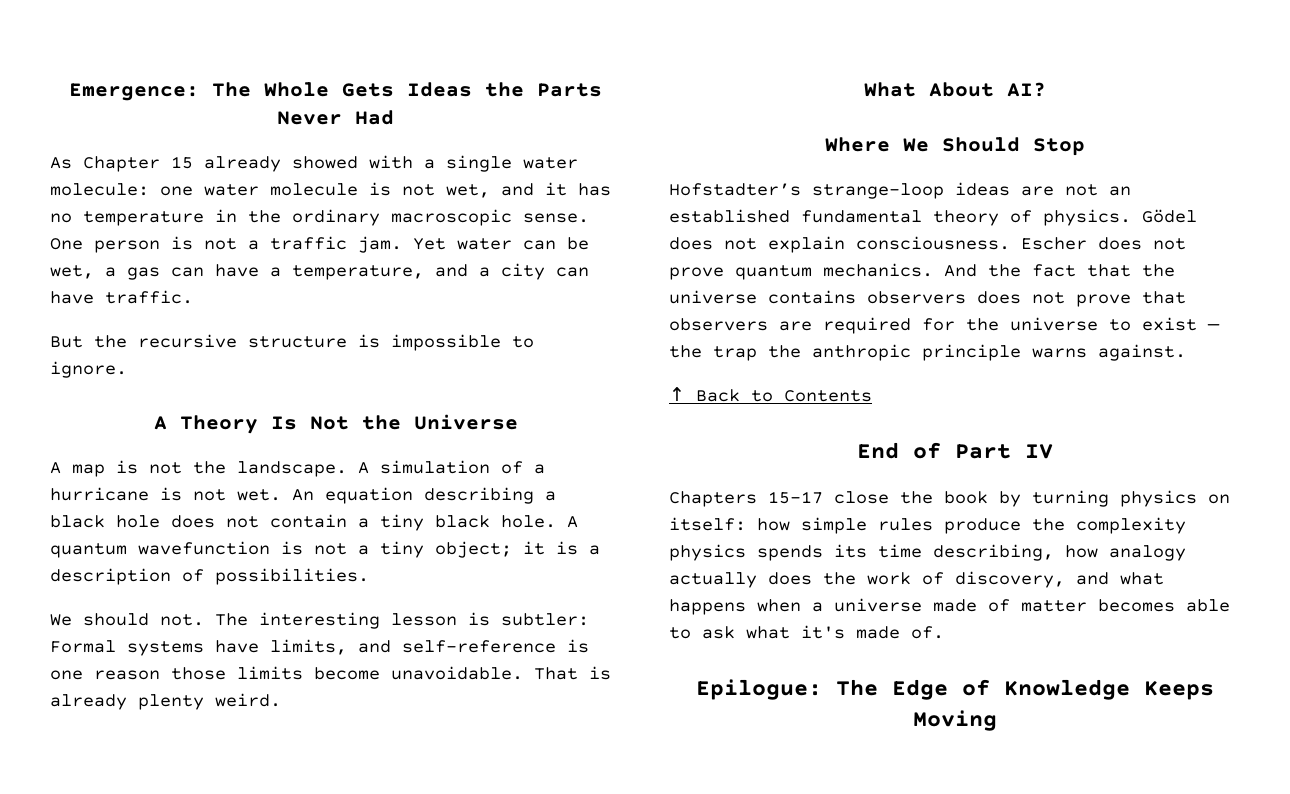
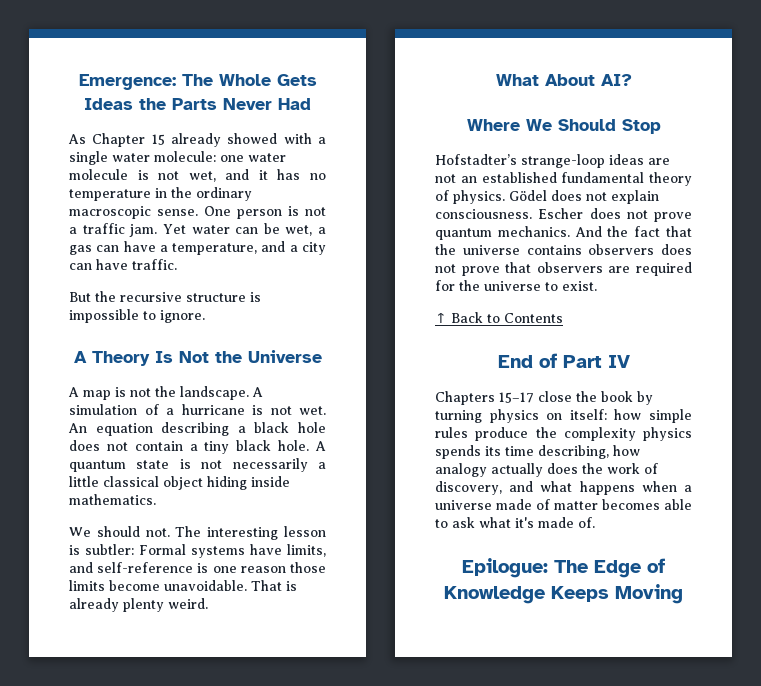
[138,541,600,558] [50,568,369,585] wavefunction is not a tiny object; it is a description of possibilities. -> [136,458,326,472] [69,476,290,490] [69,494,156,505] state is not necessarily a little classical object hiding inside mathematics.
[1142,317,1220,331] [669,344,1186,361] exist — the trap the anthropic principle warns against. -> [562,281,597,291] exist.

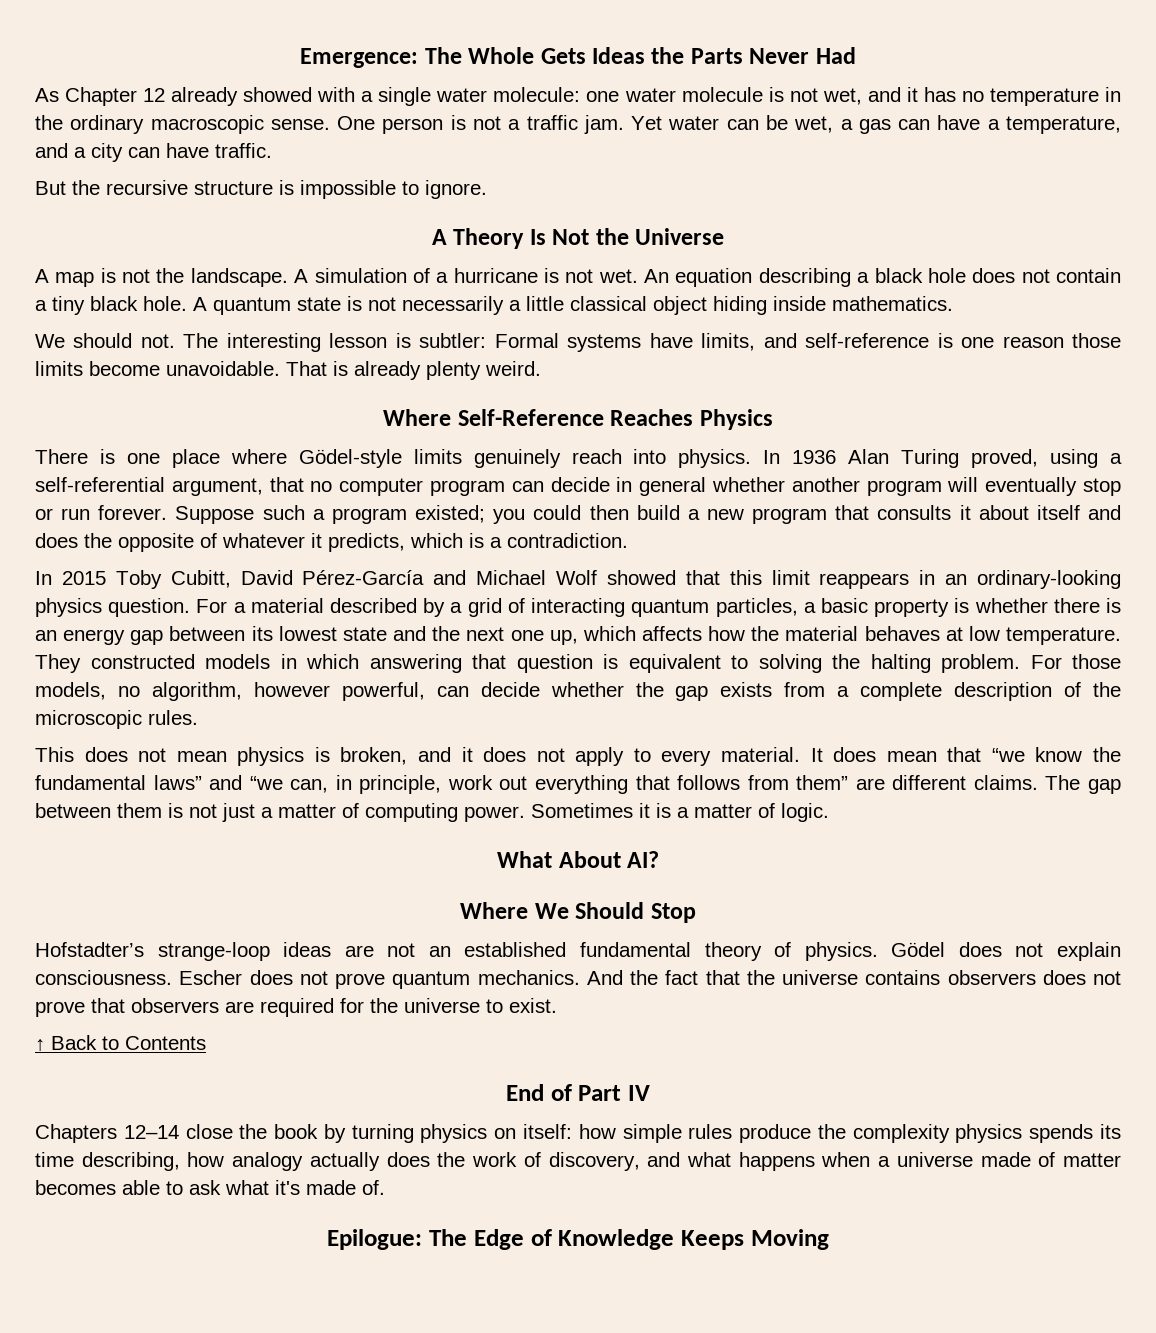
[151,134,165,145] 15 -> [143,88,166,102] 12
(208, 603) none -> [383,409,773,430] [35,449,1123,468] [35,477,1121,496] [35,505,1121,524] [35,533,628,552] [35,570,1121,589] [35,598,1121,617] [35,626,1121,645] [35,654,1121,673] [35,682,1121,701] [35,710,198,729] [35,747,1121,766] [35,775,1121,794] [35,803,829,822] // Where Self-Reference Reaches Physics // There is one place where Gödel-style limits genuinely reach into physics. In 1936 Alan Turing proved, using a self-referential argument, that no computer program can decide in general whether another program will eventually stop or run forever. Suppose such a program existed; you could then build a new program that consults it about itself and does the opposite of whatever it predicts, which is a contradiction. // In 2015 Toby Cubitt, David Pérez-García and Michael Wolf showed that this limit reappears in an ordinary-looking physics question. For a material described by a grid of interacting quantum particles, a basic property is whether there is an energy gap between its lowest state and the next one up, which affects how the material behaves at low temperature. They constructed models in which answering that question is equivalent to solving the halting problem. For those models, no algorithm, however powerful, can decide whether the gap exists from a complete description of the microscopic rules. // This does not mean physics is broken, and it does not apply to every material. It does mean that “we know the fundamental laws” and “we can, in principle, work out everything that follows from them” are different claims. The gap between them is not just a matter of computing power. Sometimes it is a matter of logic.
[499,392,534,403] 15–17 -> [123,1125,179,1139] 12–14

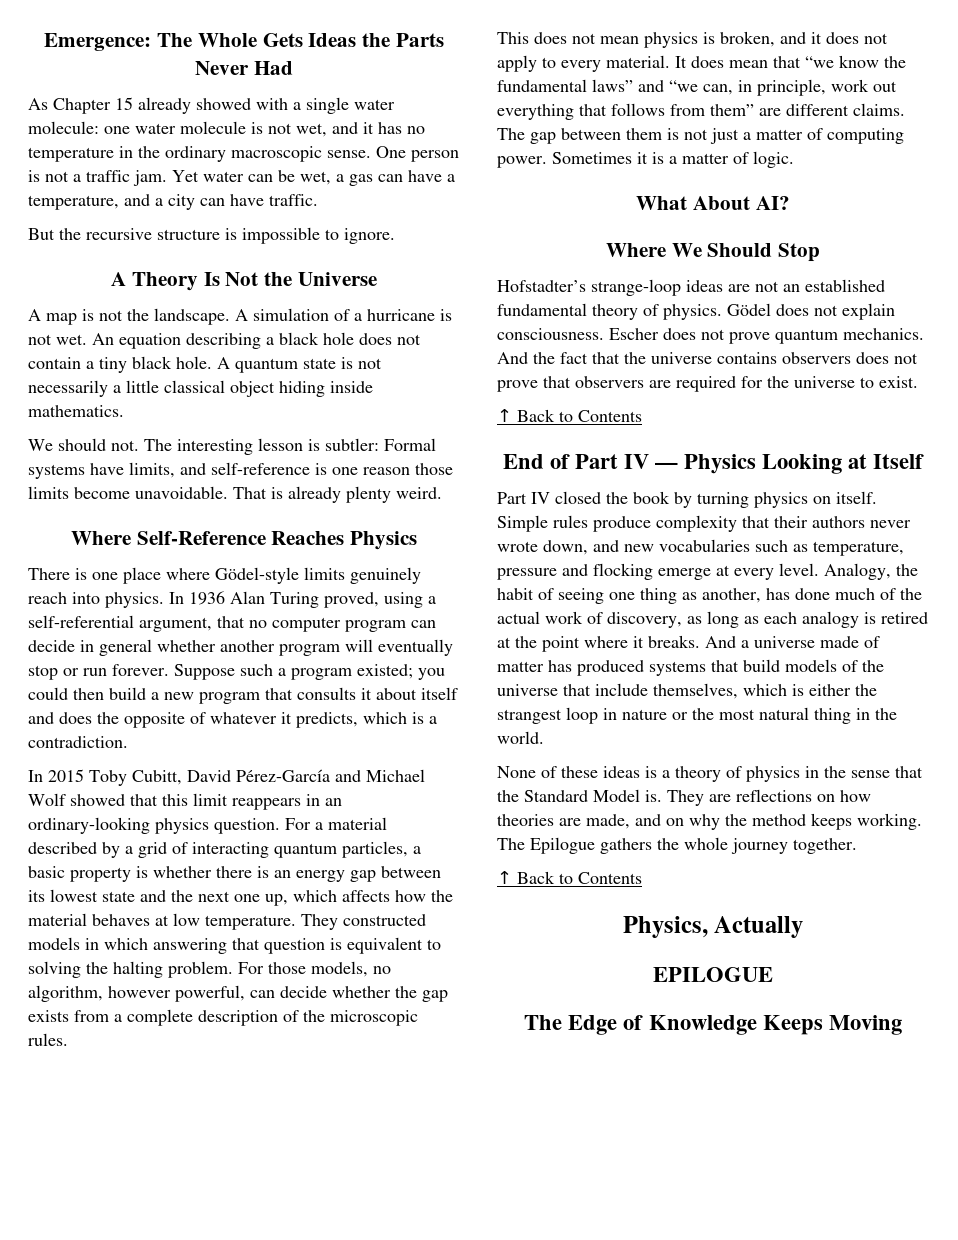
[143,88,166,102] 12 -> [115,97,133,110] 15
[35,1124,233,1143] // Chapters 12–14 close -> [655,454,925,474] [497,491,601,504] — Physics Looking at Itself // Part IV closed
[523,1124,1122,1143] [35,1152,871,1171] itself: how simple rules produce the complexity physics spends its time describing, how analogy actually does the work of discovery, and what happens when -> [836,491,877,504] [497,515,911,532] [497,539,904,556] [497,563,918,580] [497,588,922,604] [497,611,928,628] [497,635,736,652] itself. Simple rules produce complexity that their authors never wrote down, and new vocabularies such as temperature, pressure and flocking emerge at every level. Analogy, the habit of seeing one thing as another, has done much of the actual work of discovery, as long as each analogy is retired at the point where it breaks. And
[35,1180,385,1195] [327,1229,423,1250] becomes able to ask what it's made of. // Epilogue: -> [548,659,884,676] [497,683,877,699] [497,707,897,724] [497,731,544,744] [497,766,923,782] [497,789,871,806] [497,813,922,830] [497,837,857,854] [497,871,642,884] [622,916,804,938] [653,967,773,982] has produced systems that build models of the universe that include themselves, which is either the strangest loop in nature or the most natural thing in the world. // None of these ideas is a theory of physics in the sense that the Standard Model is. They are reflections on how theories are made, and on why the method keeps working. The Epilogue gathers the whole journey together. // ↑ Back to Contents // Physics, Actually // EPILOGUE //

